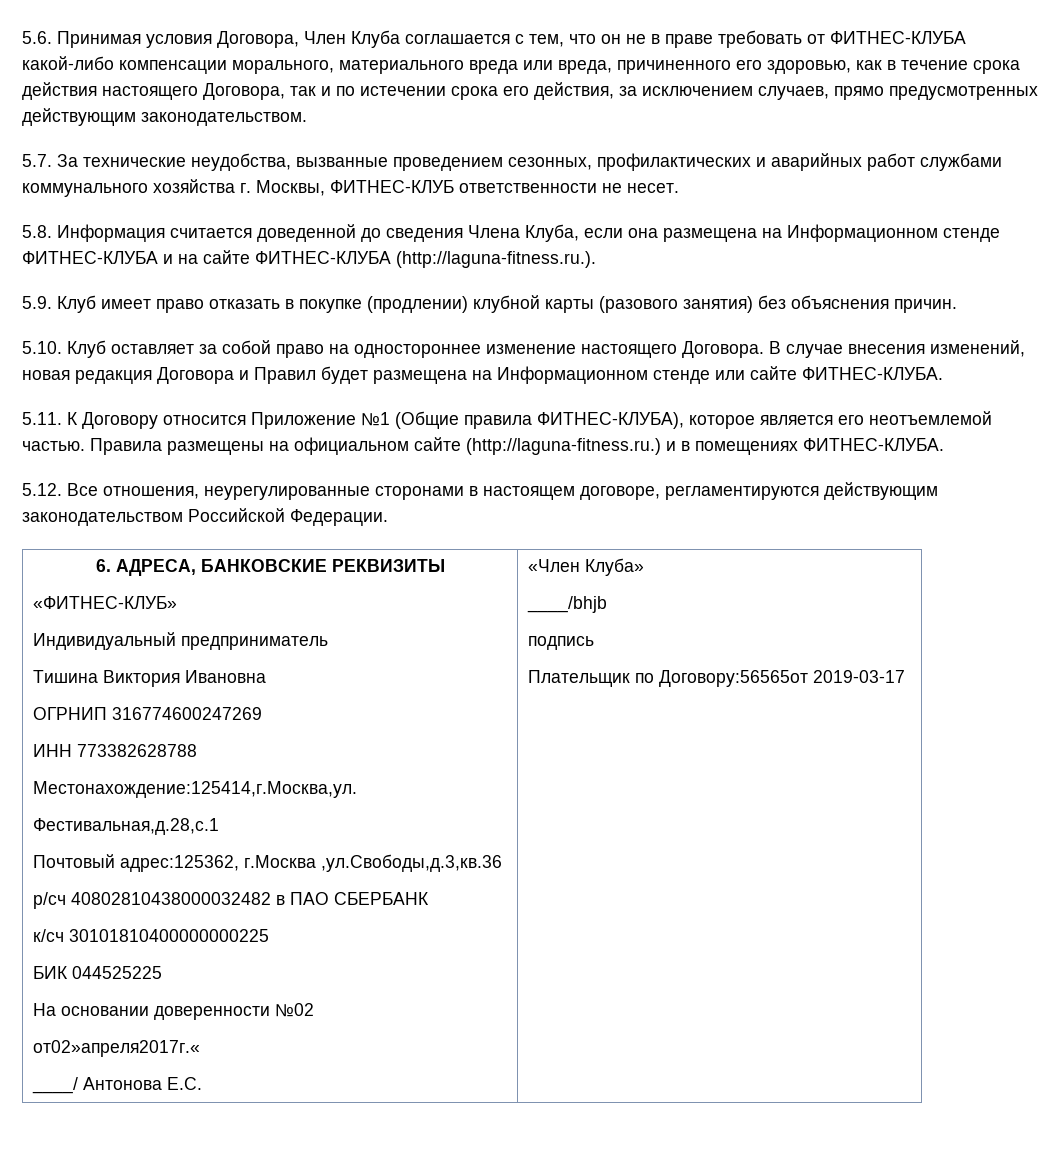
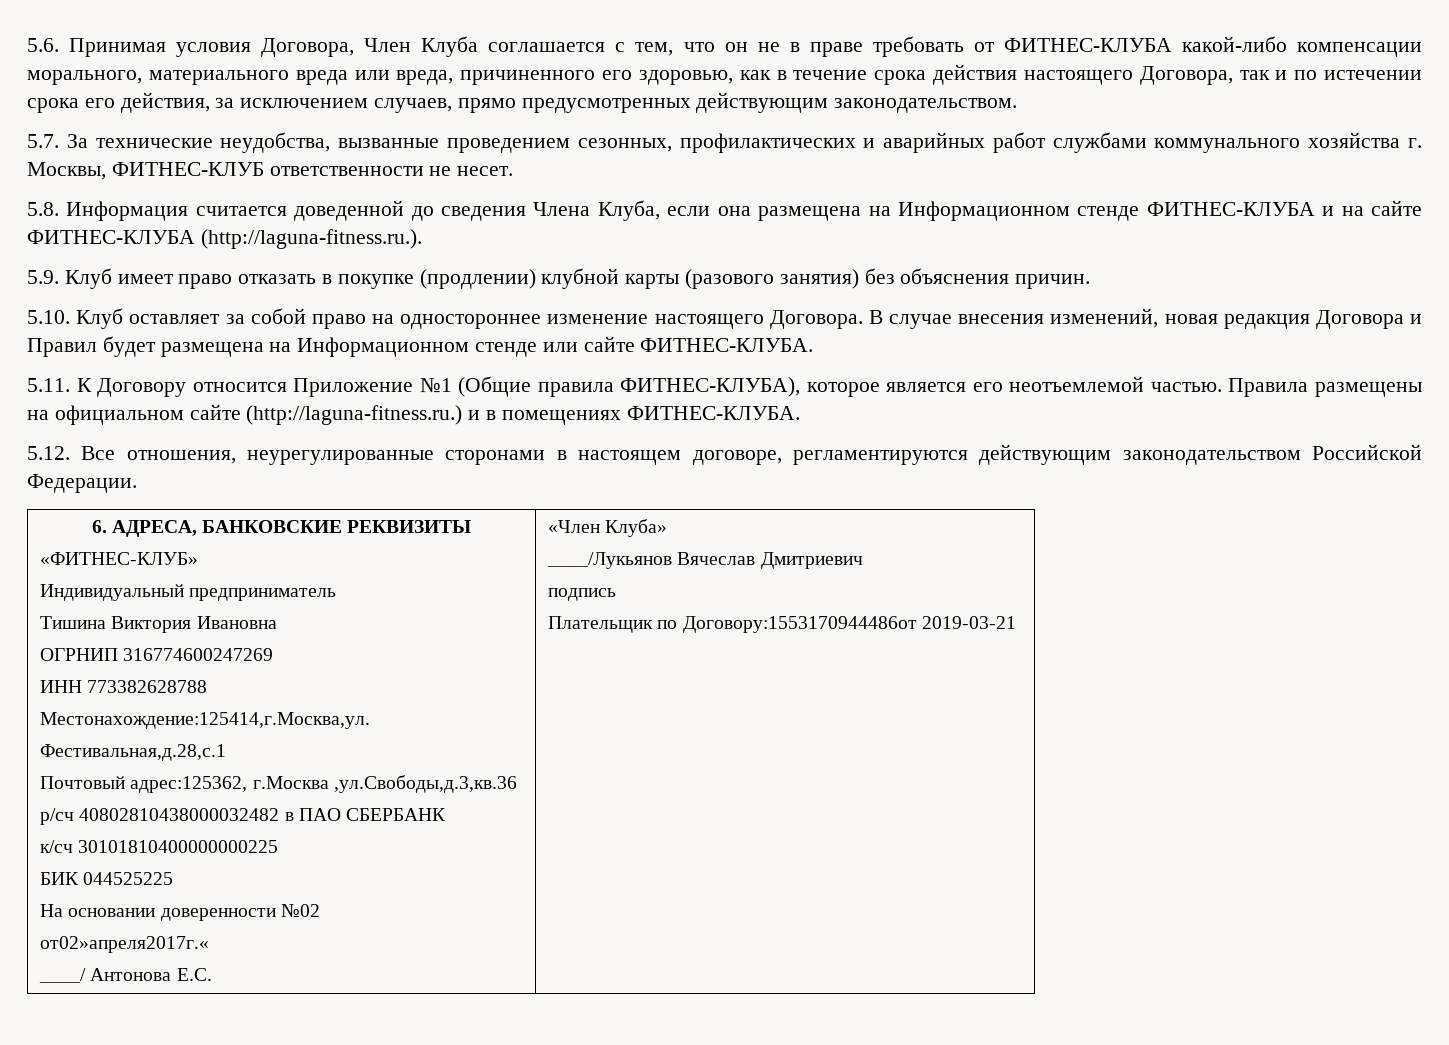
[527,596,608,613] ____/bhjb -> [547,552,863,569] ____/Лукьянов Вячеслав Дмитриевич
[659,670,906,687] Договору:56565от 2019-03-17 -> [682,616,1016,633] Договору:1553170944486от 2019-03-21

